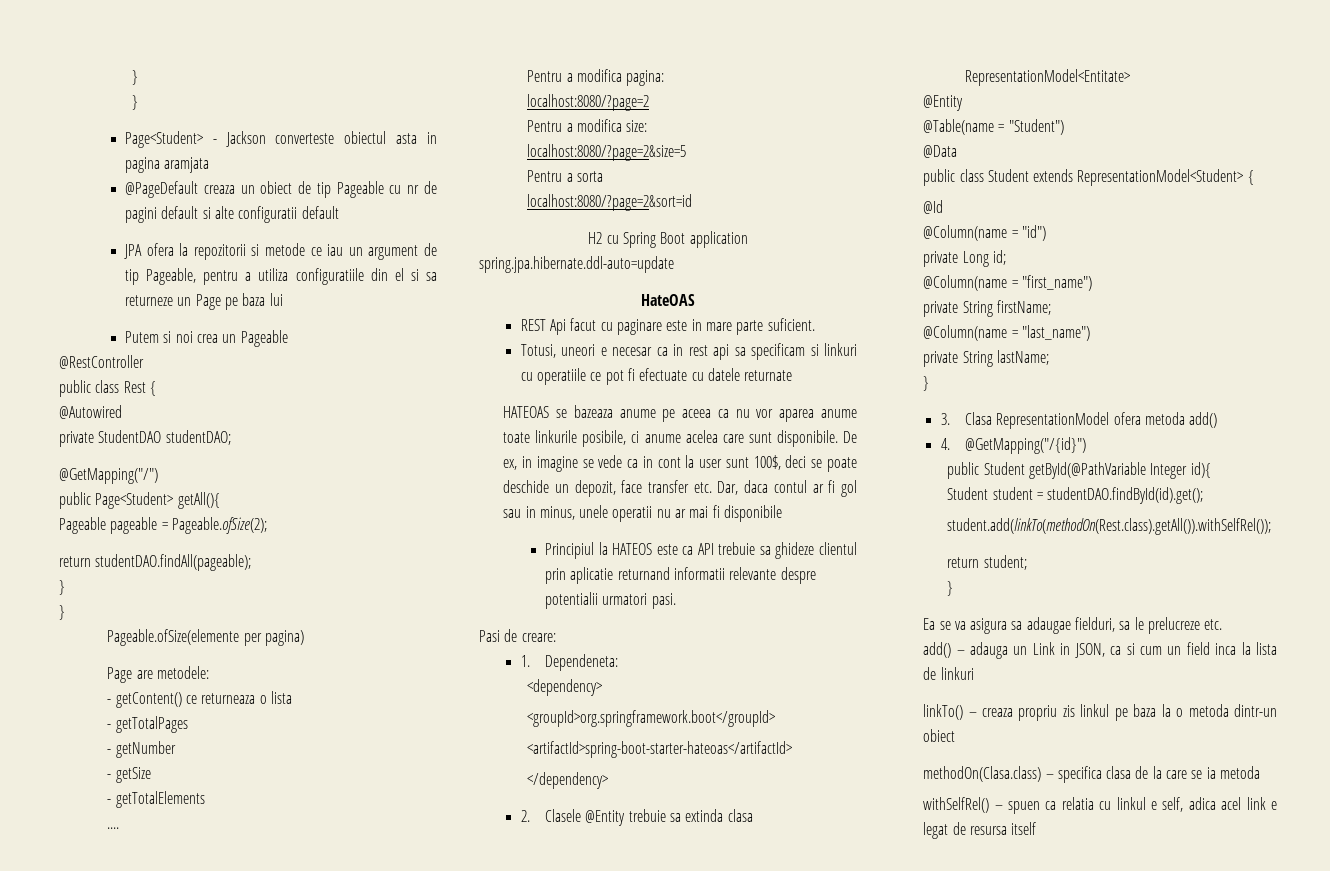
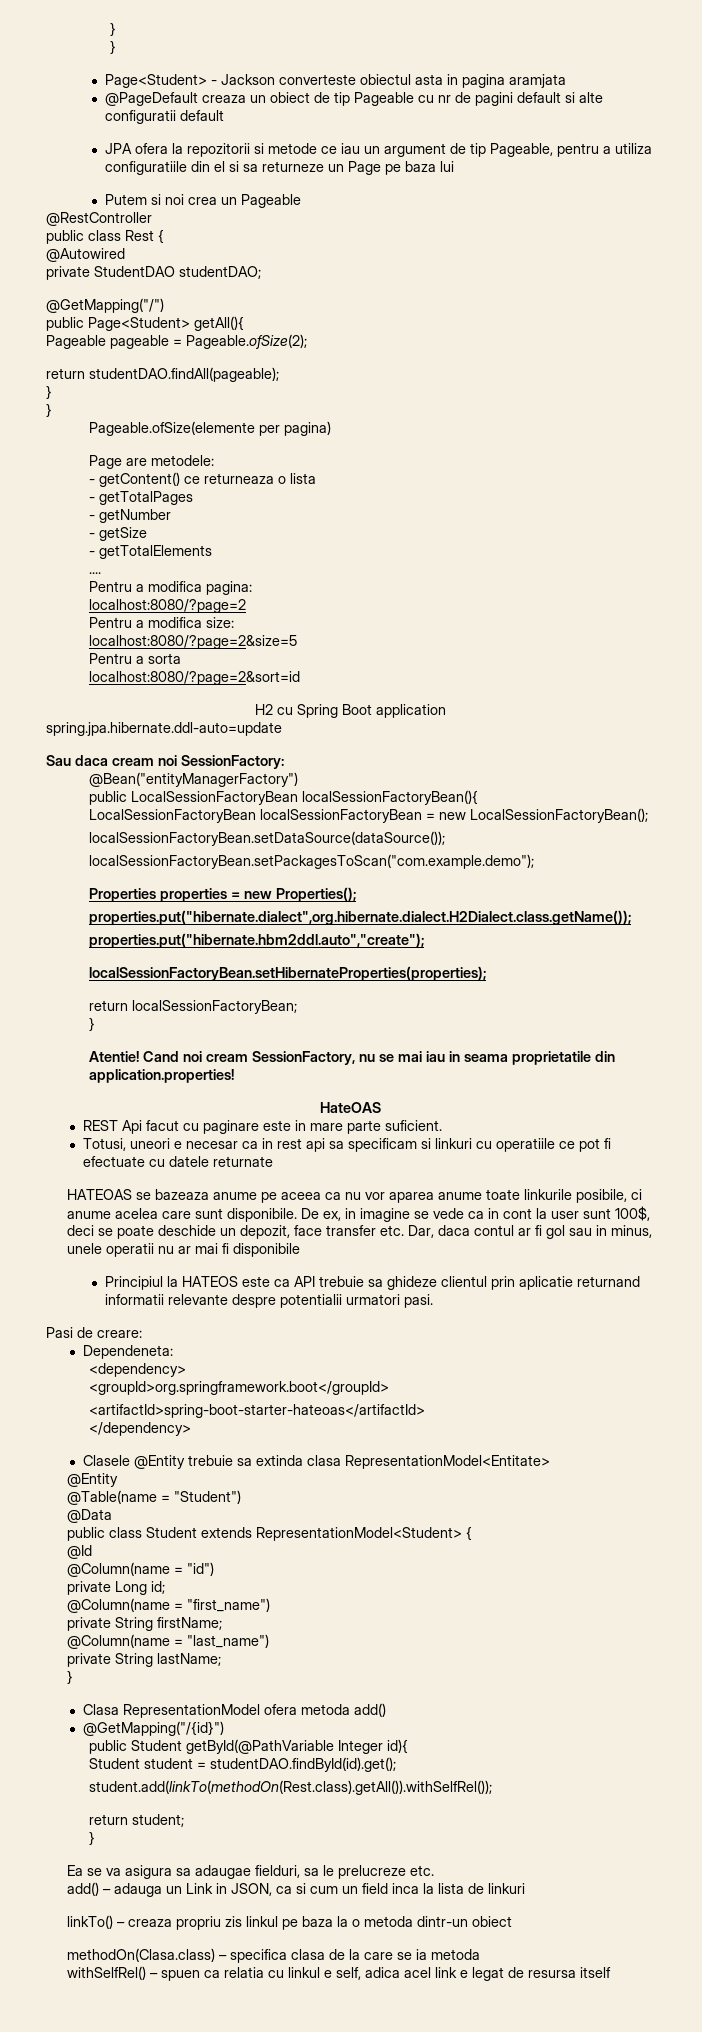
(674, 264) none -> [46,755,284,769] [88,772,298,787] [88,790,478,805] [88,808,648,823] [88,831,445,846] [88,854,534,869] [88,887,356,902] [88,910,631,925] [88,933,424,948] [88,966,486,981] [88,1000,297,1014] [88,1017,95,1032] [88,1051,615,1065] [88,1069,234,1083] // Sau daca cream noi SessionFactory: // @Bean("entityManagerFactory") // public LocalSessionFactoryBean localSessionFactoryBean(){ // LocalSessionFactoryBean localSessionFactoryBean = new LocalSessionFactoryBean(); // localSessionFactoryBean.setDataSource(dataSource()); // localSessionFactoryBean.setPackagesToScan("com.example.demo"); // Properties properties = new Properties(); // properties.put("hibernate.dialect",org.hibernate.dialect.H2Dialect.class.getName()); // properties.put("hibernate.hbm2ddl.auto","create"); // localSessionFactoryBean.setHibernateProperties(properties); // return localSessionFactoryBean; // } // Atentie! Cand noi cream SessionFactory, nu se mai iau in seama proprietatile din application.properties!
[520,655,530,667] 1. -> (142, 1334) none
[520,810,530,822] 2. -> (191, 1429) none
[940,413,950,425] 3. -> (74, 1677) none
[940,438,950,450] 4. -> (387, 1710) none

